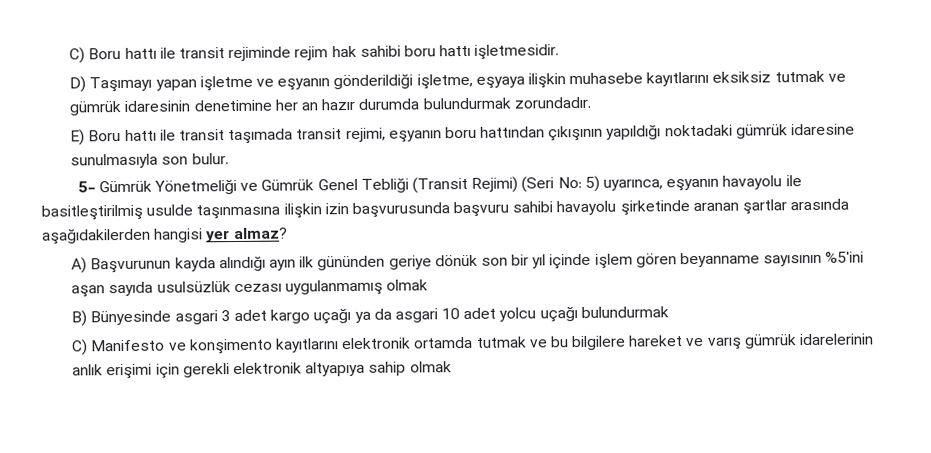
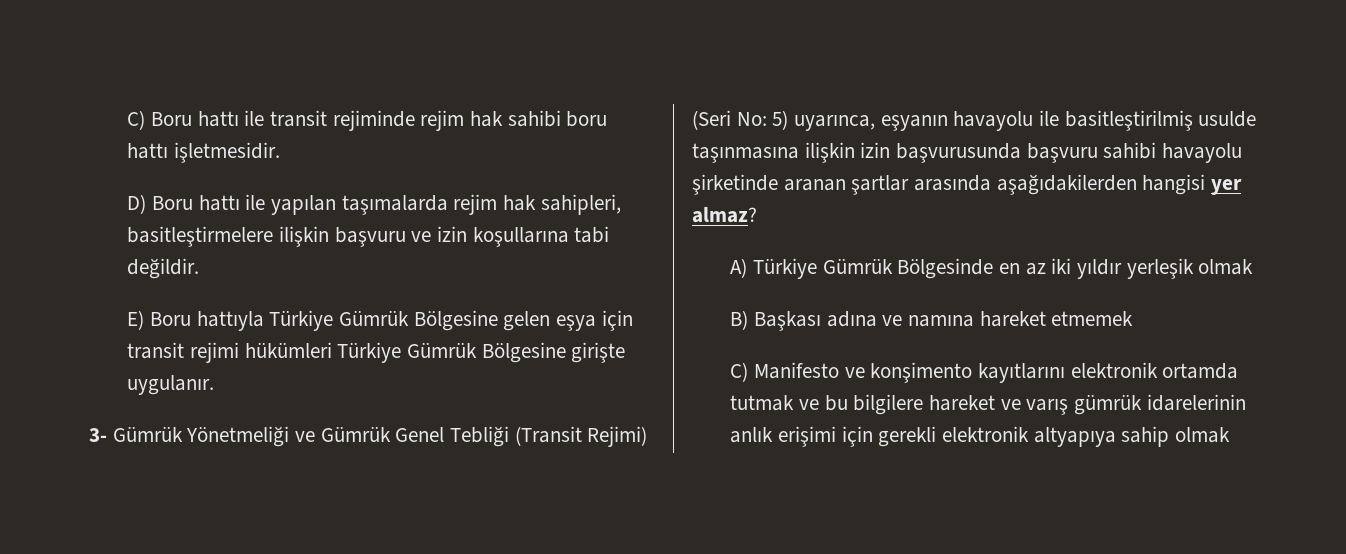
[89,70,846,93] [69,96,591,116] [70,123,856,146] [70,153,229,169] [77,181,96,193] Taşımayı yapan işletme ve eşyanın gönderildiği işletme, eşyaya ilişkin muhasebe kayıtlarını eksiksiz tutmak ve gümrük idaresinin denetimine her an hazır durumda bulundurmak zorundadır. // E) Boru hattı ile transit taşımada transit rejimi, eşyanın boru hattından çıkışının yapıldığı noktadaki gümrük idaresine sunulmasıyla son bulur. // 5- -> [152,194,621,215] [127,226,610,247] [127,258,200,279] [127,310,633,331] [127,342,626,363] [127,375,215,395] [89,428,107,442] Boru hattı ile yapılan taşımalarda rejim hak sahipleri, basitleştirmelere ilişkin başvuru ve izin koşullarına tabi değildir. // E) Boru hattıyla Türkiye Gümrük Bölgesine gelen eşya için transit rejimi hükümleri Türkiye Gümrük Bölgesine girişte uygulanır. // 3-
[90,251,865,274] [71,279,429,298] [71,306,669,327] Başvurunun kayda alındığı ayın ilk gününden geriye dönük son bir yıl içinde işlem gören beyanname sayısının %5'ini aşan sayıda usulsüzlük cezası uygulanmamış olmak // B) Bünyesinde asgari 3 adet kargo uçağı ya da asgari 10 adet yolcu uçağı bulundurmak -> [753,258,1254,279] [730,310,1134,331] Türkiye Gümrük Bölgesinde en az iki yıldır yerleşik olmak // B) Başkası adına ve namına hareket etmemek

